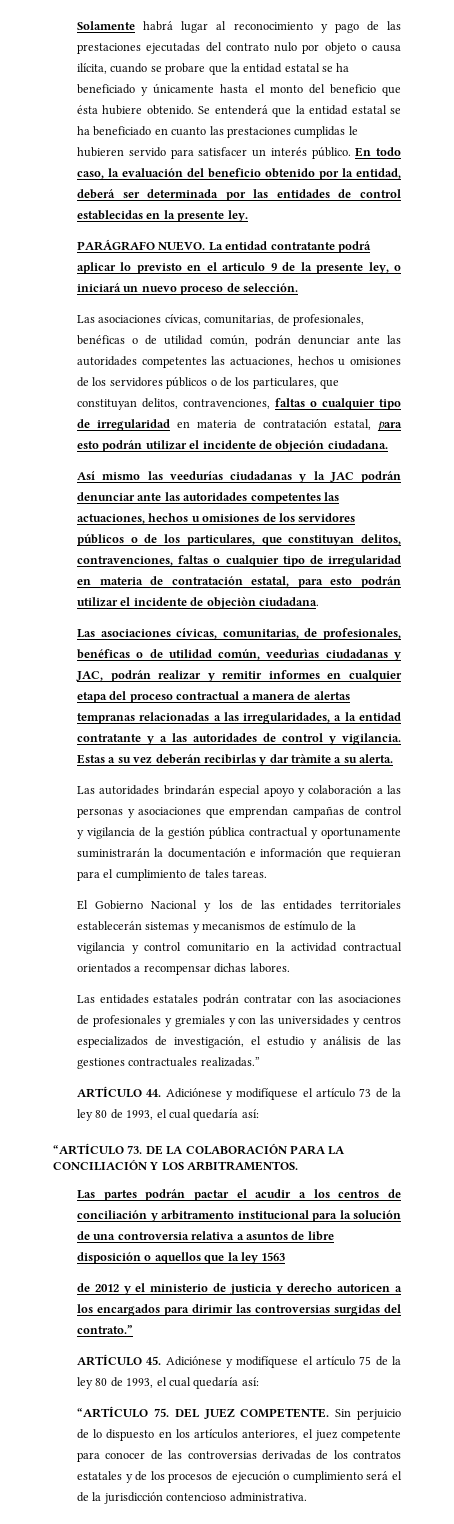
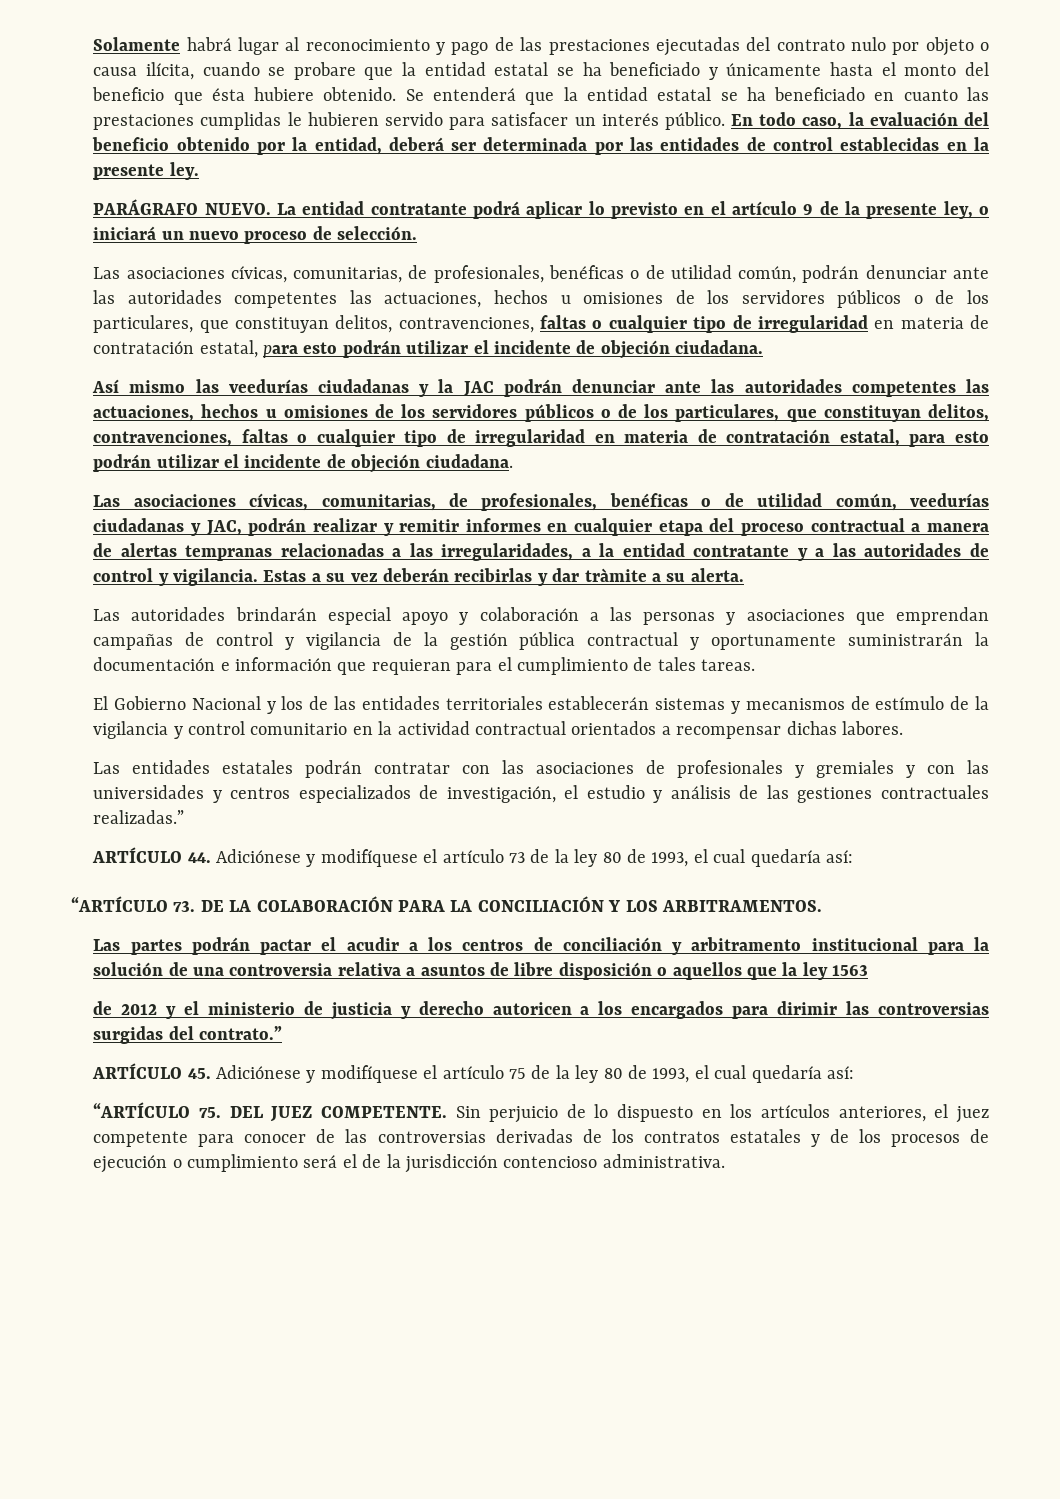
[222,262,266,271] articulo -> [731,201,797,215] artículo
[206,597,256,609] objeciòn -> [351,454,421,473] objeción
[266,649,320,658] veedurìas -> [910,493,990,507] veedurías

